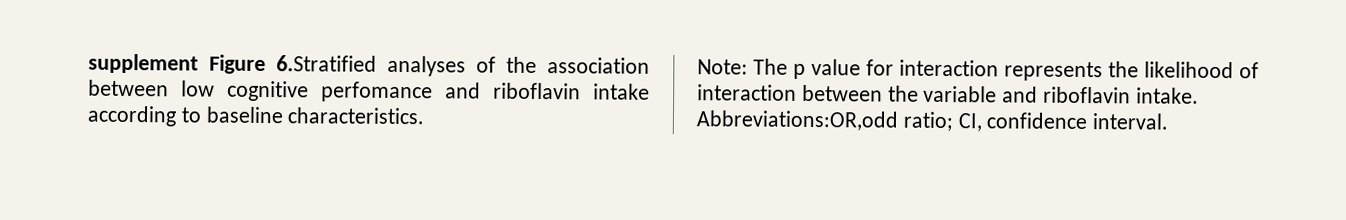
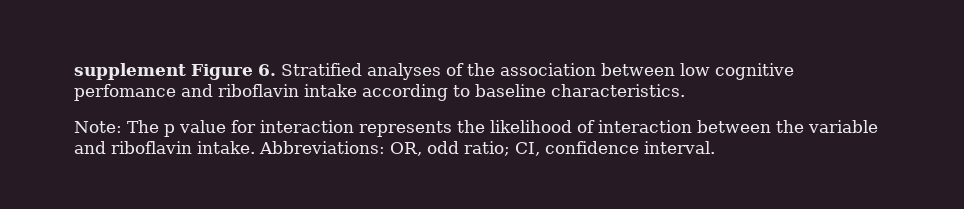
[276,55,377,72] 6.Stratified -> [258,63,362,76] 6. Stratified
[696,110,898,131] Abbreviations:OR,odd -> [259,141,459,156] Abbreviations: OR, odd

